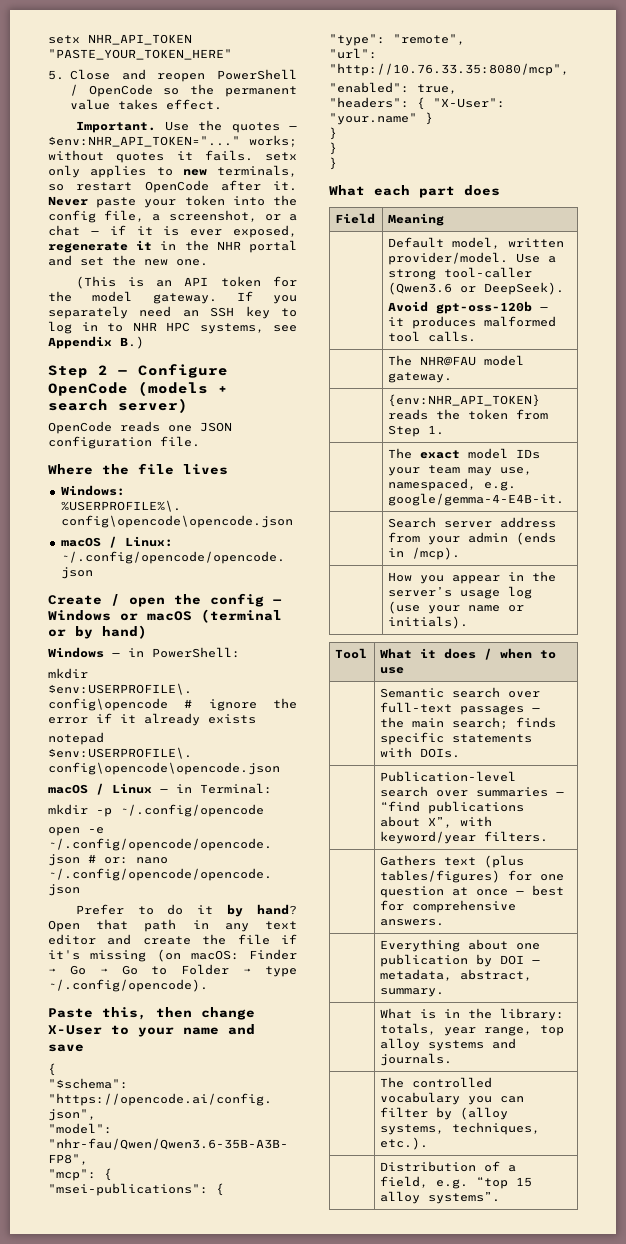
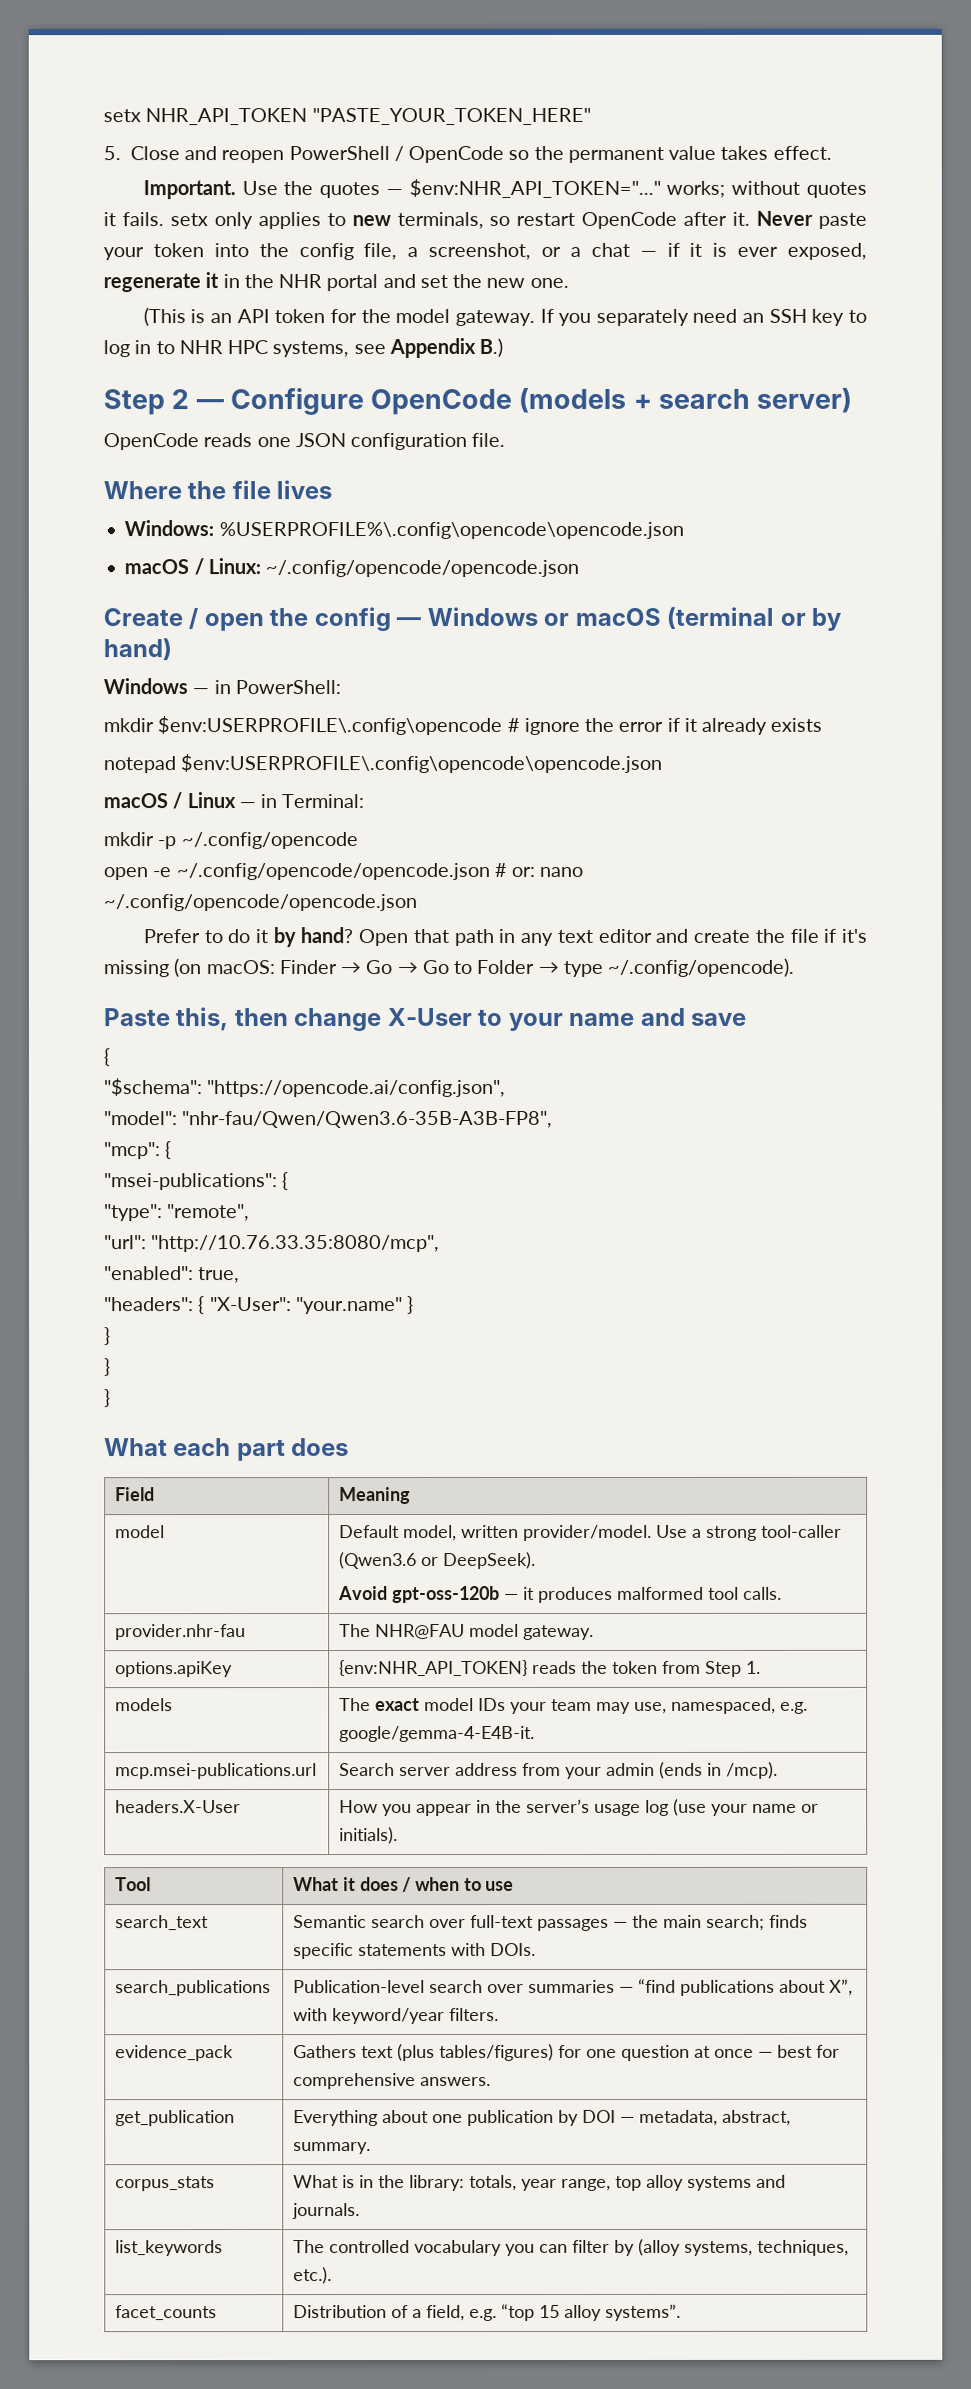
(445, 219) none -> [115,1525,166,1539] model
(477, 336) none -> [115,1624,247,1641] provider.nhr-fau
(453, 377) none -> [115,1661,234,1678] options.apiKey
(445, 430) none -> [115,1698,174,1712] models
(565, 499) none -> [115,1763,318,1780] mcp.msei-publications.url
(461, 553) none -> [115,1800,242,1814] headers.X-User
(405, 670) none -> [115,1915,210,1931] search_text
(461, 753) none -> [115,1980,272,1997] search_publications
(549, 836) none -> [115,2045,235,2062] evidence_pack
(445, 922) none -> [115,2110,236,2127] get_publication
(445, 992) none -> [115,2176,216,2192] corpus_stats
(453, 1059) none -> [115,2240,224,2257] list_keywords
(429, 1143) none -> [115,2305,218,2321] facet_counts

